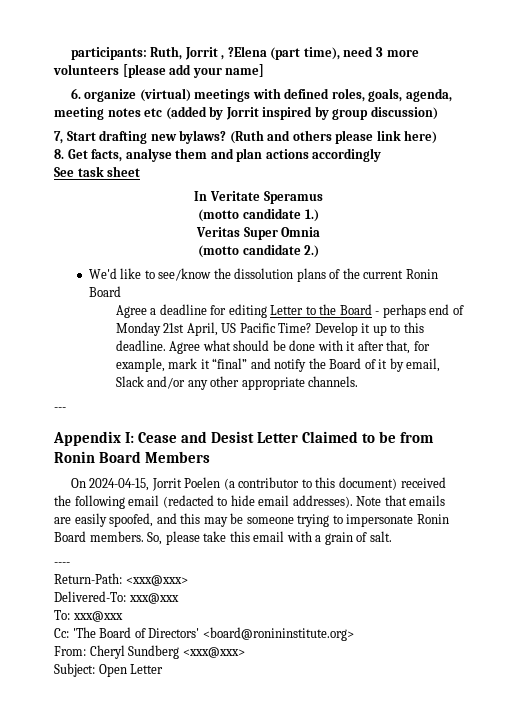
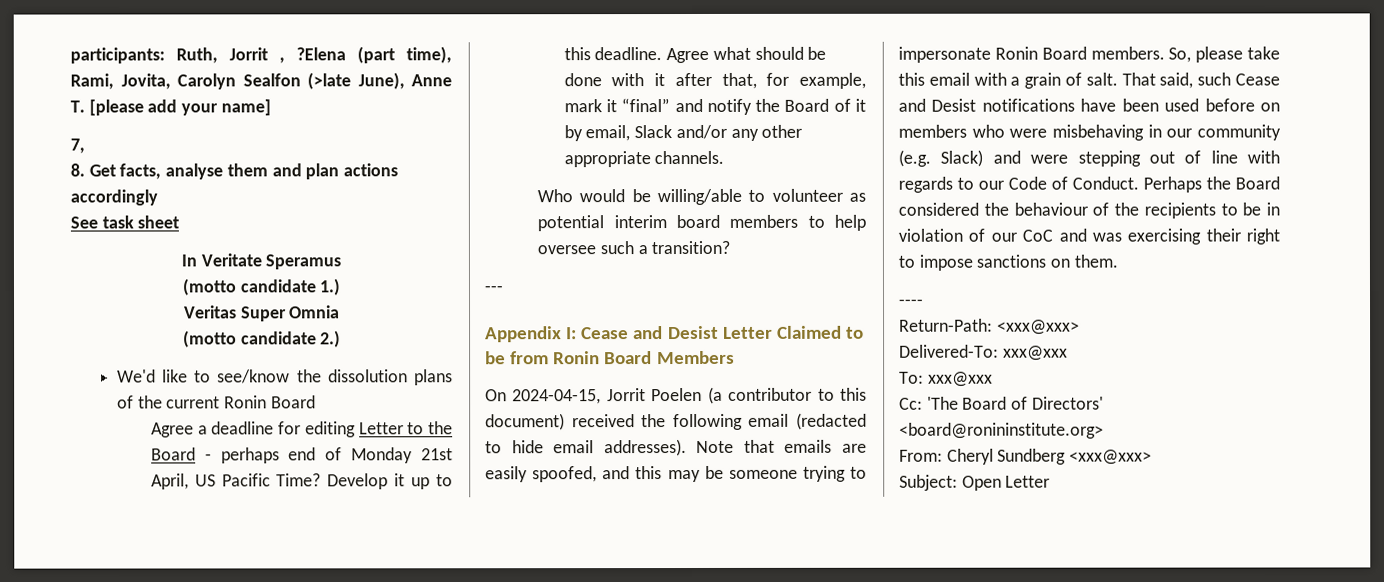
[343,46,419,57] [53,64,265,78] [70,88,452,102] [54,106,438,120] [54,130,438,144] need 3 more volunteers [please add your name] // 6. organize (virtual) meetings with defined roles, goals, agenda, meeting notes etc (added by Jorrit inspired by group discussion) // 7, Start drafting new bylaws? (Ruth and others please link here) -> [70,72,452,90] [70,99,271,116] [70,138,85,154] Rami, Jovita, Carolyn Sealfon (>late June), Anne T. [please add your name] // 7,
(359, 381) none -> [537,188,866,206] [537,214,866,232] [537,240,731,255] // Who would be willing/able to volunteer as potential interim board members to help oversee such a transition?
(392, 536) none -> [1121,72,1280,89] [898,98,1280,112] [898,124,1281,141] [898,149,1280,167] [898,176,1280,193] [898,202,1280,219] [898,228,1280,245] [898,254,1118,271] That said, such Cease and Desist notifications have been used before on members who were misbehaving in our community (e.g. Slack) and were stepping out of line with regards to our Code of Conduct. Perhaps the Board considered the behaviour of the recipients to be in violation of our CoC and was exercising their right to impose sanctions on them.

